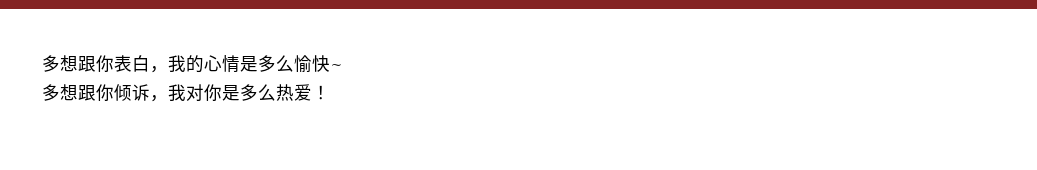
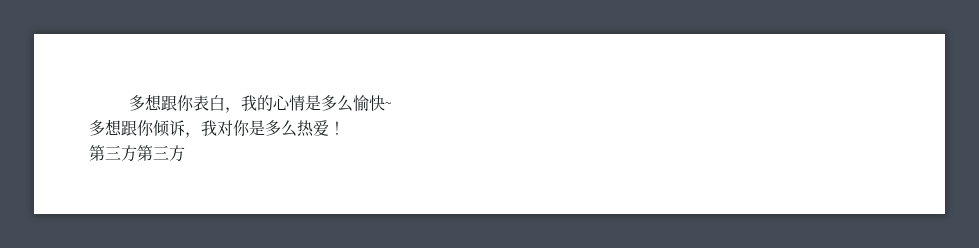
(330, 92) none -> [89,145,185,162] // 第三方第三方

